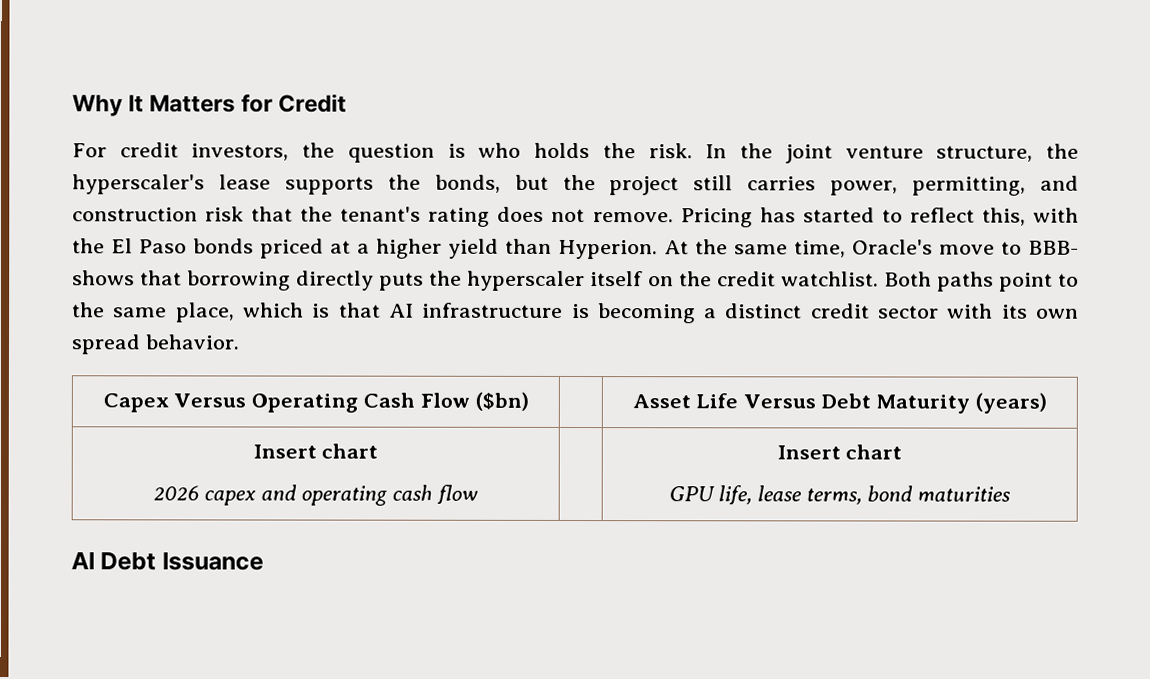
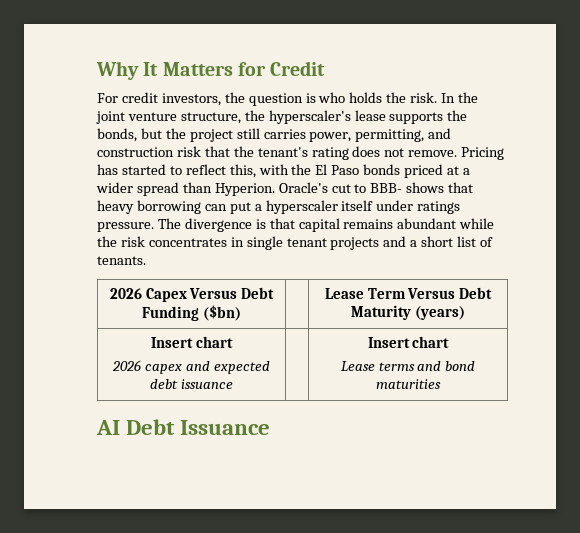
[376,238,1079,260] [72,270,1080,292] [72,302,1079,324] [71,334,240,355] [102,392,470,413] higher yield than Hyperion. At the same time, Oracle's move to BBB- shows that borrowing directly puts the hyperscaler itself on the credit watchlist. Both paths point to the same place, which is that AI infrastructure is becoming a distinct credit sector with its own spread behavior. // Capex Versus Operating Cash Flow -> [96,182,474,196] [97,200,461,214] [97,218,495,232] [97,236,494,250] [97,256,146,265] [109,287,275,302] [142,306,200,321] wider spread than Hyperion. Oracle's cut to BBB- shows that heavy borrowing can put a hyperscaler itself under ratings pressure. The divergence is that capital remains abundant while the risk concentrates in single tenant projects and a short list of tenants. // 2026 Capex Versus Debt Funding
[632,393,739,409] Asset Life -> [324,288,406,299] Lease Term
[300,484,478,506] [776,444,903,460] [669,485,862,506] operating cash flow | | Insert chart // GPU life, lease terms, -> [213,361,270,374] [150,379,233,389] [367,336,450,348] [340,361,442,371] expected debt issuance | | Insert chart // Lease terms and

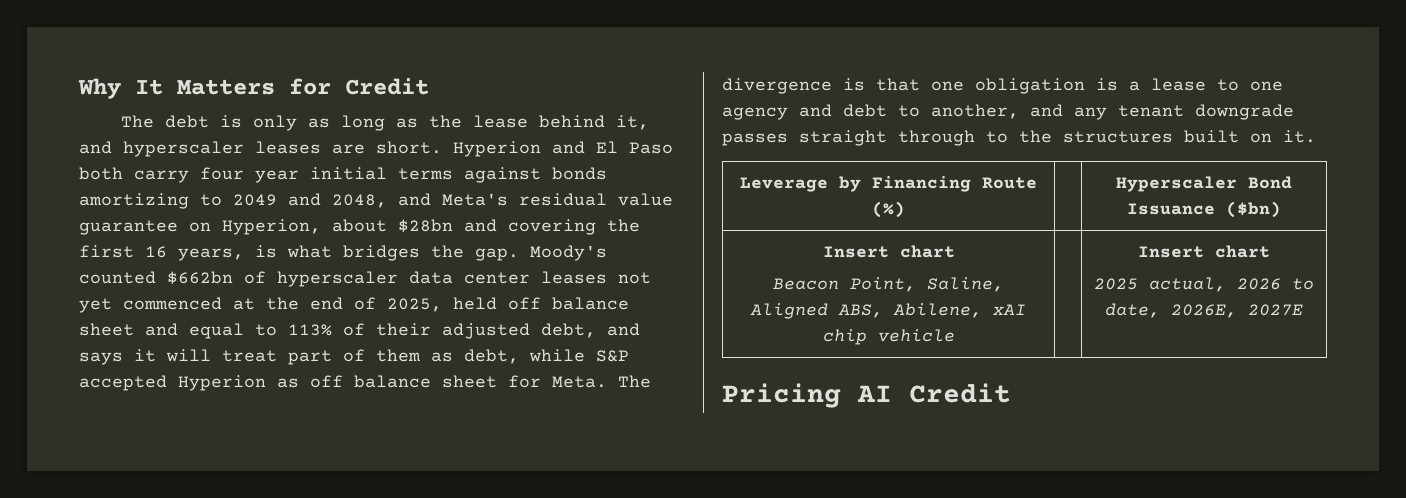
[97,92,479,106] [96,110,468,124] [97,128,452,142] [97,146,505,160] [97,164,470,178] [96,182,474,196] [97,200,461,214] [97,218,495,232] [97,236,494,250] [97,256,146,265] [109,287,275,302] [142,305,241,321] [324,287,493,299] [351,305,465,320] [151,336,233,348] [112,360,270,374] [150,379,233,389] [367,336,450,348] [340,361,476,371] [376,379,441,389] [96,419,271,435] For credit investors, the question is who holds the risk. In the joint venture structure, the hyperscaler's lease supports the bonds, but the project still carries power, permitting, and construction risk that the tenant's rating does not remove. Pricing has started to reflect this, with the El Paso bonds priced at a wider spread than Hyperion. Oracle's cut to BBB- shows that heavy borrowing can put a hyperscaler itself under ratings pressure. The divergence is that capital remains abundant while the risk concentrates in single tenant projects and a short list of tenants. // 2026 Capex Versus Debt Funding ($bn) | | Lease Term Versus Debt Maturity (years) // Insert chart // 2026 capex and expected debt issuance | | Insert chart // Lease terms and bond maturities // AI Debt Issuance -> [120,115,649,131] [79,141,673,157] [79,167,607,183] [79,193,673,209] [79,219,640,235] [79,245,607,261] [79,271,651,287] [79,297,629,313] [79,323,640,339] [79,349,629,365] [79,375,651,391] [722,78,1283,94] [722,104,1294,120] [722,130,1316,146] [740,176,1037,192] [872,201,905,218] [1116,176,1292,192] [1127,201,1281,218] [822,245,955,258] [773,277,1004,292] [750,303,1026,319] [822,329,955,345] [1138,245,1270,258] [1094,277,1314,292] [1105,303,1303,318] [722,383,1011,408] The debt is only as long as the lease behind it, and hyperscaler leases are short. Hyperion and El Paso both carry four year initial terms against bonds amortizing to 2049 and 2048, and Meta's residual value guarantee on Hyperion, about $28bn and covering the first 16 years, is what bridges the gap. Moody's counted $662bn of hyperscaler data center leases not yet commenced at the end of 2025, held off balance sheet and equal to 113% of their adjusted debt, and says it will treat part of them as debt, while S&P accepted Hyperion as off balance sheet for Meta. The divergence is that one obligation is a lease to one agency and debt to another, and any tenant downgrade passes straight through to the structures built on it. // Leverage by Financing Route (%) | | Hyperscaler Bond Issuance ($bn) // Insert chart // Beacon Point, Saline, Aligned ABS, Abilene, xAI chip vehicle | | Insert chart // 2025 actual, 2026 to date, 2026E, 2027E // Pricing AI Credit

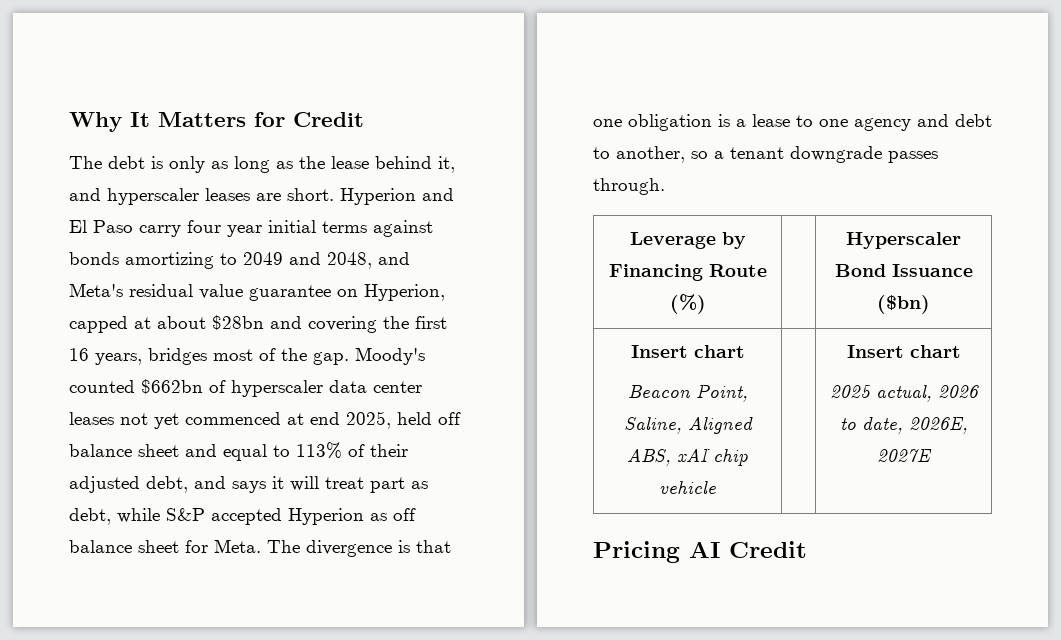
[79,167,123,180] both -> (133, 226) none
(321, 227) none -> [69,316,151,333] capped at
[255,245,420,261] is what bridges -> [148,348,276,365] bridges most of
[266,297,376,310] the end of -> [310,412,340,425] end
[343,349,421,362] of them -> (405, 485) none
[1030,104,1107,120] and any -> [691,151,724,159] so a
[799,130,1316,146] straight through to the structures built on it. -> [593,178,665,195] through.
[893,303,982,318] Abilene, -> (671, 457) none

